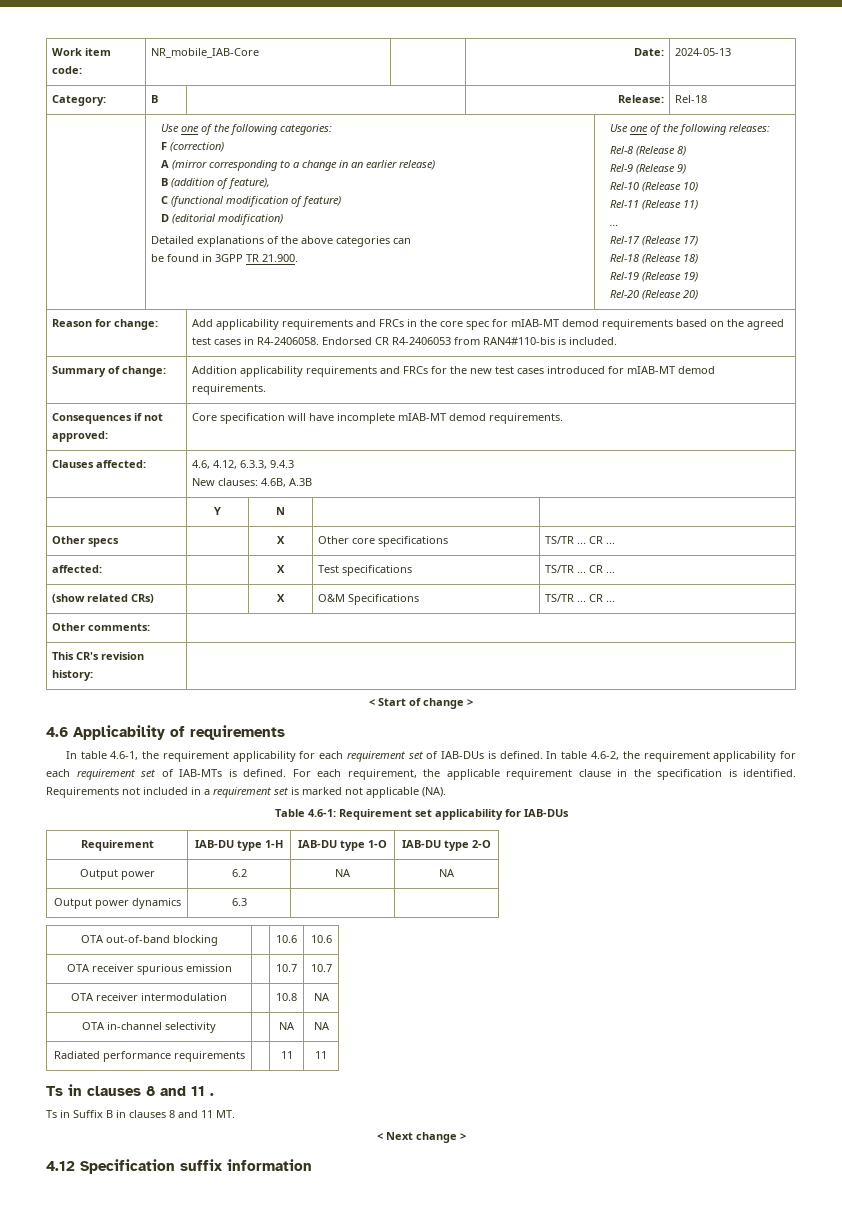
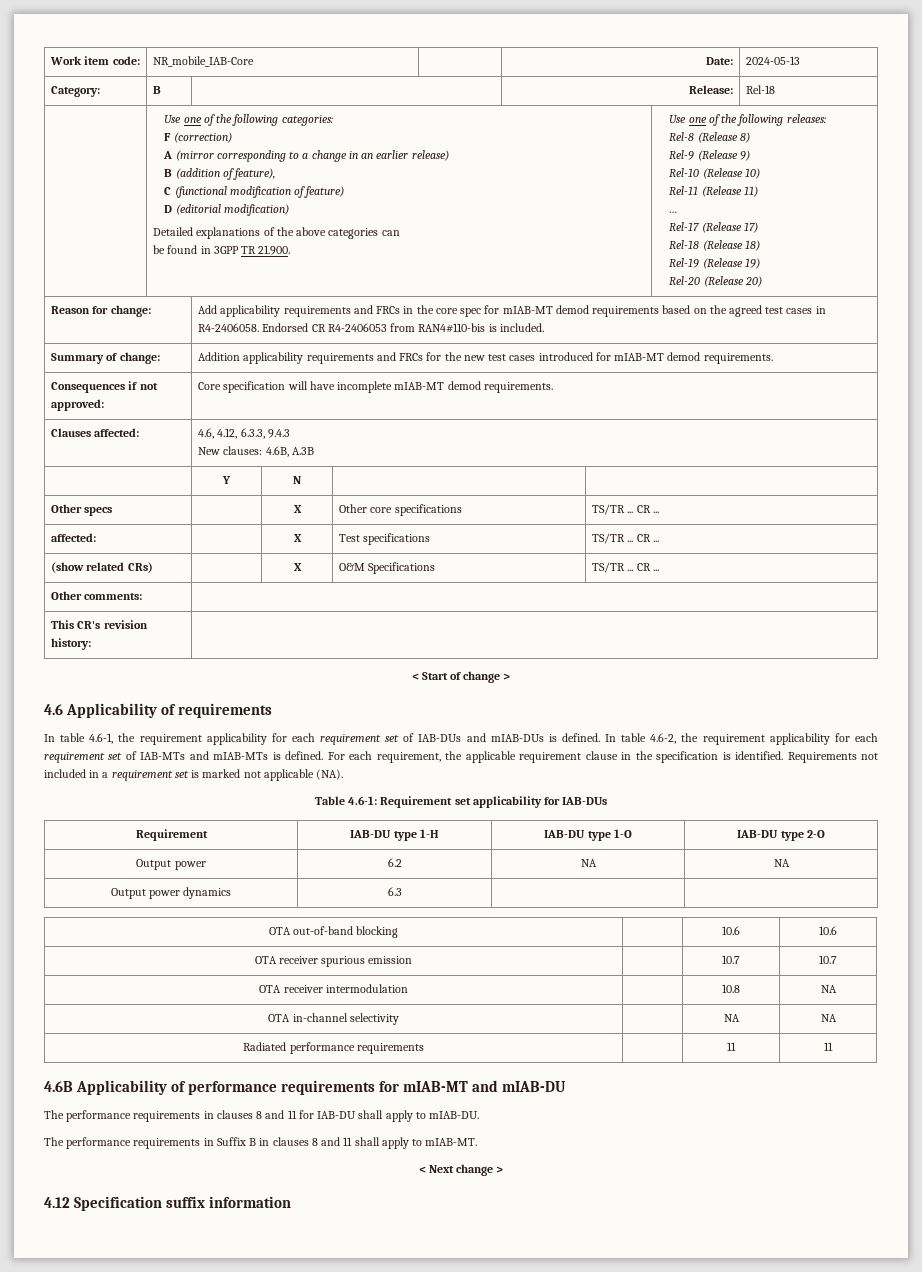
(485, 755) none -> [466,733,544,742] and mIAB-DUs
(222, 773) none -> [189,751,269,760] and mIAB-MTs
[46,1084,214,1096] [46,1110,57,1118] Ts in clauses 8 and 11 . // Ts -> [44,1080,567,1095] [44,1110,480,1122] [44,1137,201,1149] 4.6B Applicability of performance requirements for mIAB-MT and mIAB-DU // The performance requirements in clauses 8 and 11 for IAB-DU shall apply to mIAB-DU. // The performance requirements
[216,1110,235,1118] MT. -> [354,1137,478,1149] shall apply to mIAB-MT.

